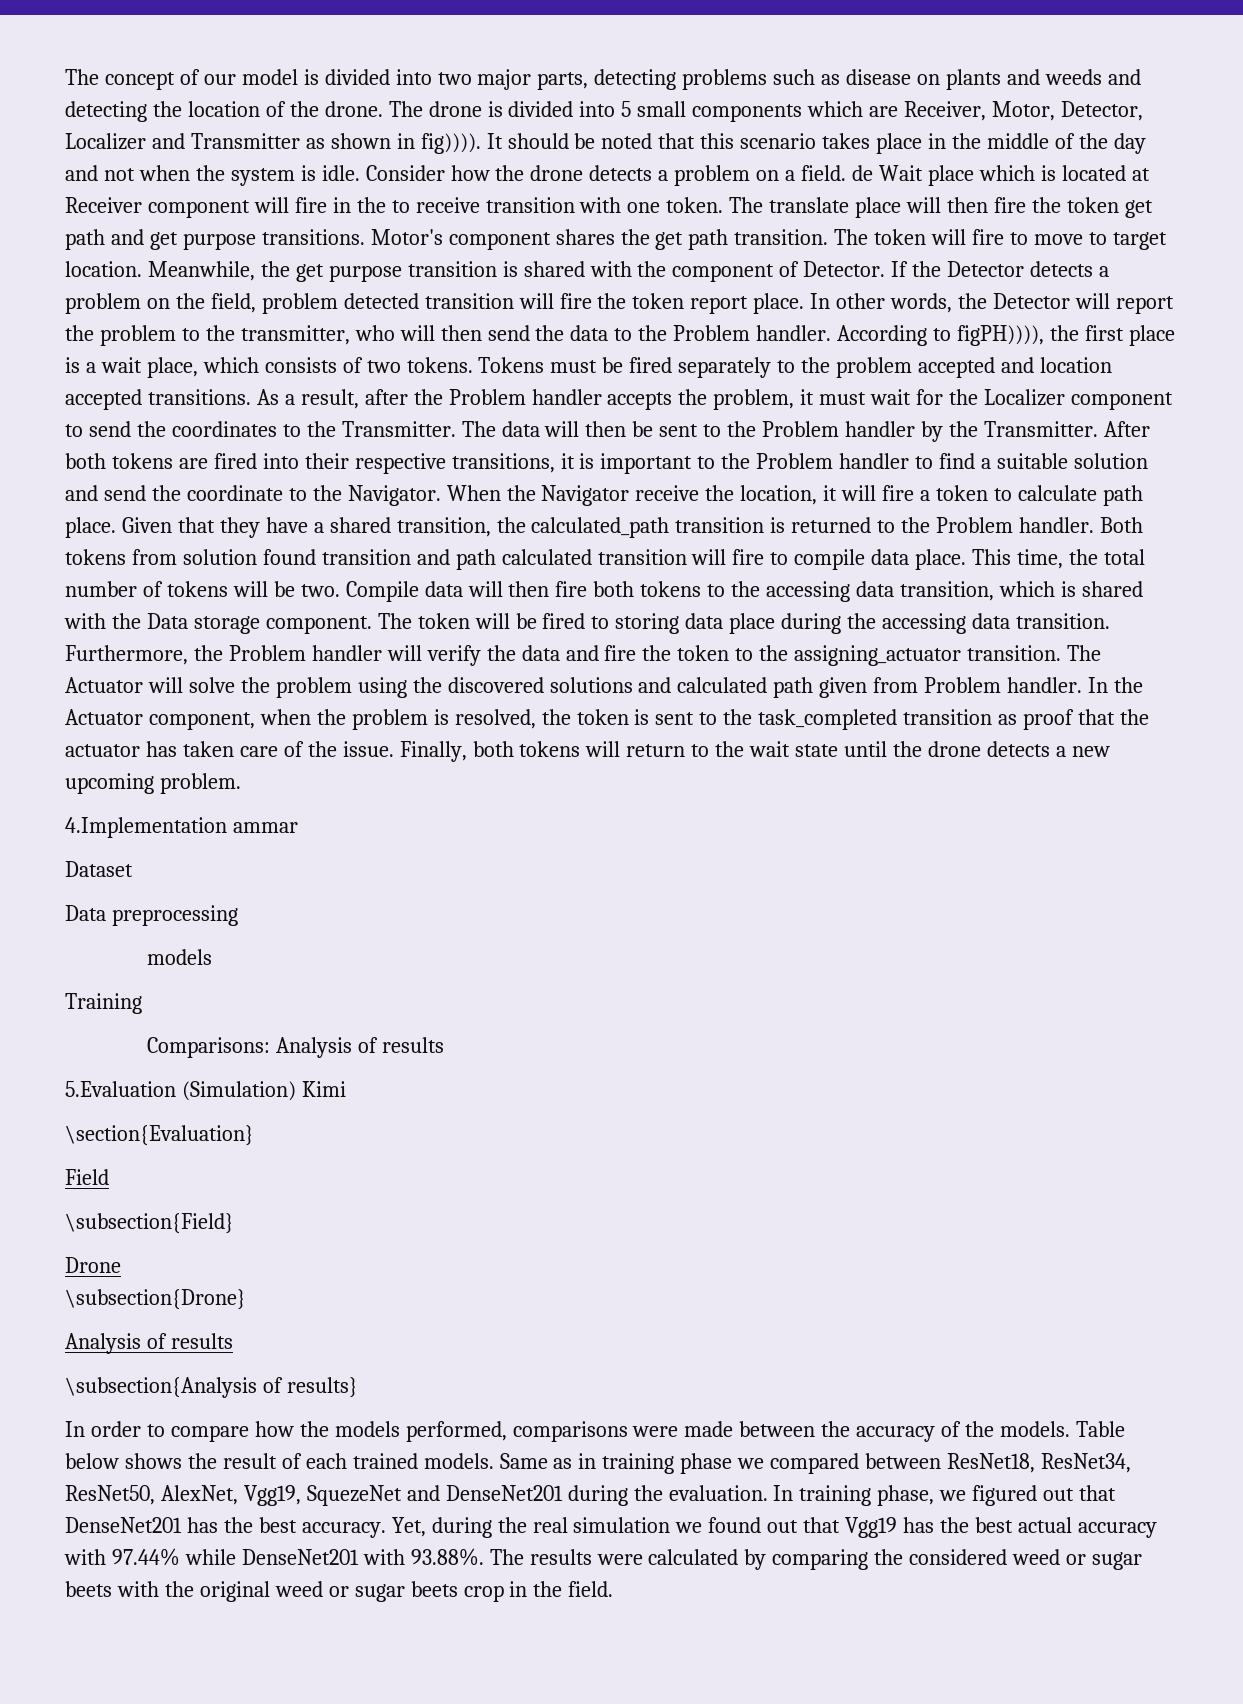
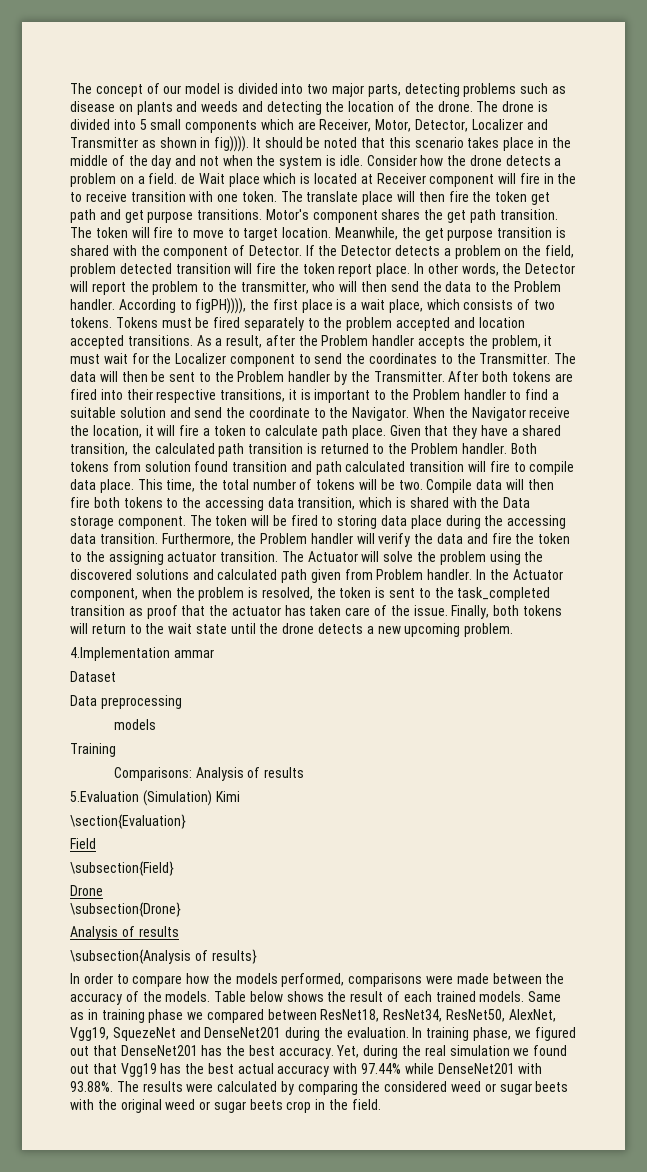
[531,517,670,538] calculated_path -> [154,443,245,457] calculated path
[794,645,962,666] assigning_actuator -> [108,551,217,565] assigning actuator

